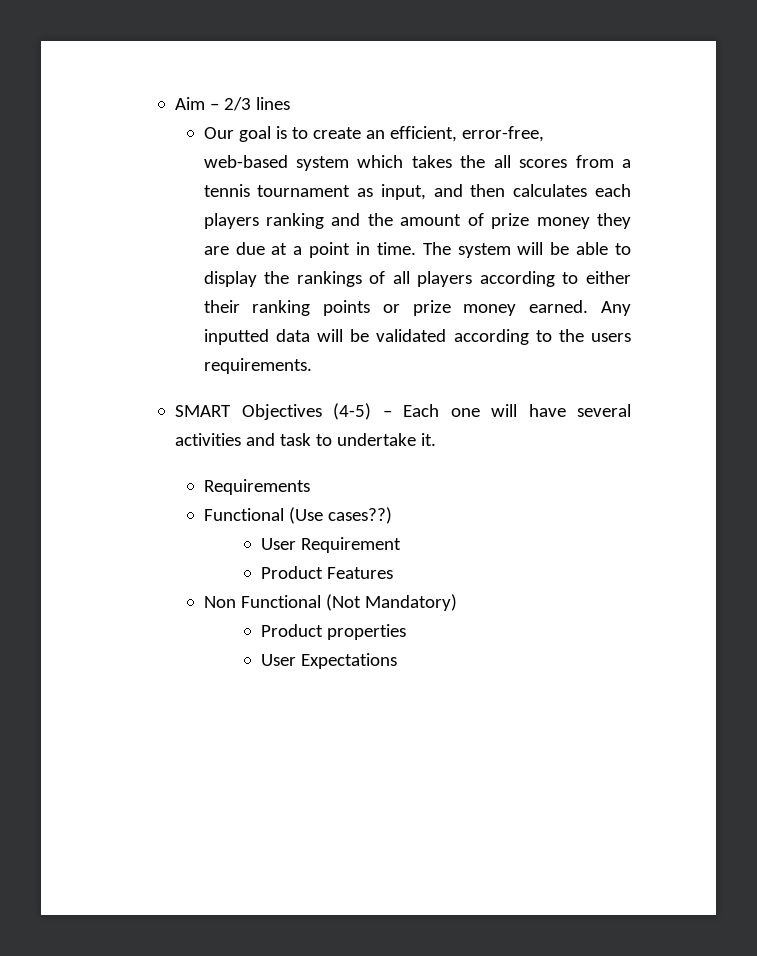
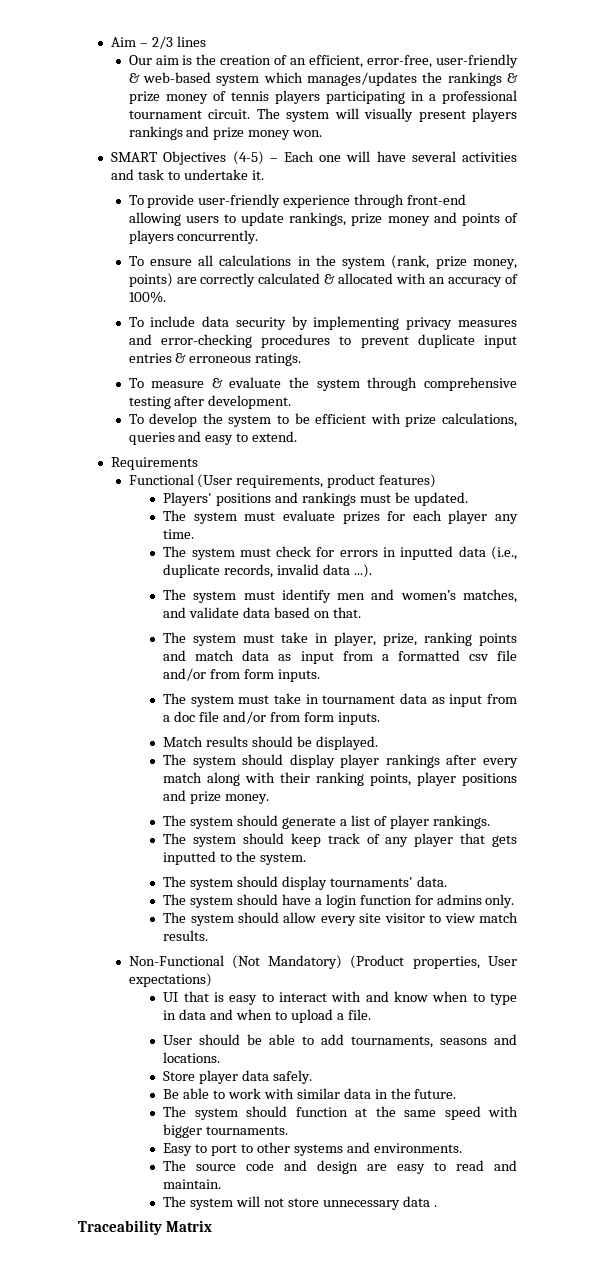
[238,126,361,142] goal is to create -> [155,54,288,65] aim is the creation of
(544, 134) none -> [436,54,518,68] [128,73,140,83] user-friendly &
[411,155,631,168] [203,184,631,200] [203,213,631,229] [203,242,632,258] [203,271,631,287] [203,300,631,316] [203,329,631,345] [203,358,312,374] takes the all scores from a tennis tournament as input, and then calculates each players ranking and the amount of prize money they are due at a point in time. The system will be able to display the rankings of all players according to either their ranking points or prize money earned. Any inputted data will be validated according to the users requirements. -> [306,72,518,86] [128,90,517,104] [128,108,517,122] [128,126,323,140] manages/updates the rankings & prize money of tennis players participating in a professional tournament circuit. The system will visually present players rankings and prize money won.
[203,479,310,495] [203,507,392,524] [260,537,401,553] [260,566,393,579] [203,594,457,611] [260,624,406,640] [260,653,397,669] Requirements // Functional (Use cases??) // User Requirement // Product Features // Non Functional (Not Mandatory) // Product properties // User Expectations -> [128,194,467,208] [128,212,518,226] [128,230,259,244] [128,255,517,269] [128,273,518,287] [128,291,166,303] [128,316,517,330] [128,334,517,348] [128,353,302,366] [128,377,517,391] [128,395,292,409] [128,413,517,427] [128,431,298,445] [111,457,199,470] [128,474,437,488] [163,492,468,506] [163,510,518,524] [163,529,195,539] [163,546,517,560] [163,564,372,578] [163,589,517,603] [163,607,361,618] [163,632,517,646] [163,650,518,664] [163,668,320,682] [163,693,518,707] [163,711,380,725] [163,736,378,750] [163,754,518,768] [163,772,517,786] [163,790,270,804] [163,815,490,829] [163,833,517,847] [163,851,306,865] [163,876,447,890] [163,894,515,908] [163,912,518,926] [163,930,209,941] [128,955,517,969] [128,973,212,987] [163,991,517,1005] [163,1009,371,1023] [163,1034,517,1048] [163,1052,221,1063] [163,1070,312,1084] [163,1088,457,1099] [163,1106,518,1120] [163,1124,289,1138] [163,1142,462,1156] [163,1160,517,1174] [163,1179,222,1189] [163,1196,437,1210] [78,1220,212,1235] To provide user-friendly experience through front-end allowing users to update rankings, prize money and points of players concurrently. // To ensure all calculations in the system (rank, prize money, points) are correctly calculated & allocated with an accuracy of 100%. // To include data security by implementing privacy measures and error-checking procedures to prevent duplicate input entries & erroneous ratings. // To measure & evaluate the system through comprehensive testing after development. // To develop the system to be efficient with prize calculations, queries and easy to extend. // Requirements // Functional (User requirements, product features) // Players' positions and rankings must be updated. // The system must evaluate prizes for each player any time. // The system must check for errors in inputted data (i.e., duplicate records, invalid data ...). // The system must identify men and women’s matches, and validate data based on that. // The system must take in player, prize, ranking points and match data as input from a formatted csv file and/or from form inputs. // The system must take in tournament data as input from a doc file and/or from form inputs. // Match results should be displayed. // The system should display player rankings after every match along with their ranking points, player positions and prize money. // The system should generate a list of player rankings. // The system should keep track of any player that gets inputted to the system. // The system should display tournaments' data. // The system should have a login function for admins only. // The system should allow every site visitor to view match results. // Non-Functional (Not Mandatory) (Product properties, User expectations) // UI that is easy to interact with and know when to type in data and when to upload a file. // User should be able to add tournaments, seasons and locations. // Store player data safely. // Be able to work with similar data in the future. // The system should function at the same speed with bigger tournaments. // Easy to port to other systems and environments. // The source code and design are easy to read and maintain. // The system will not store unnecessary data . // Traceability Matrix

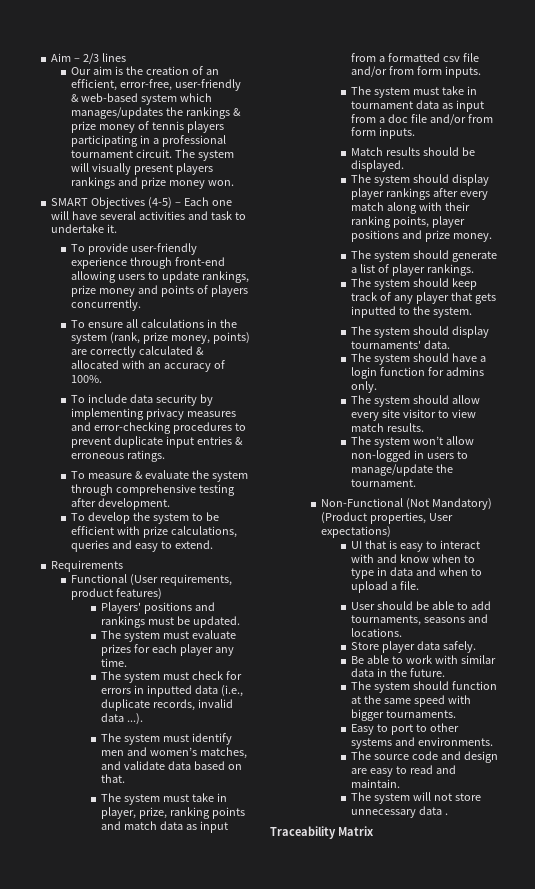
(209, 935) none -> [351,436,475,448] [351,450,469,462] [351,464,454,476] [351,479,417,487] // The system won’t allow non-logged in users to manage/update the tournament.

